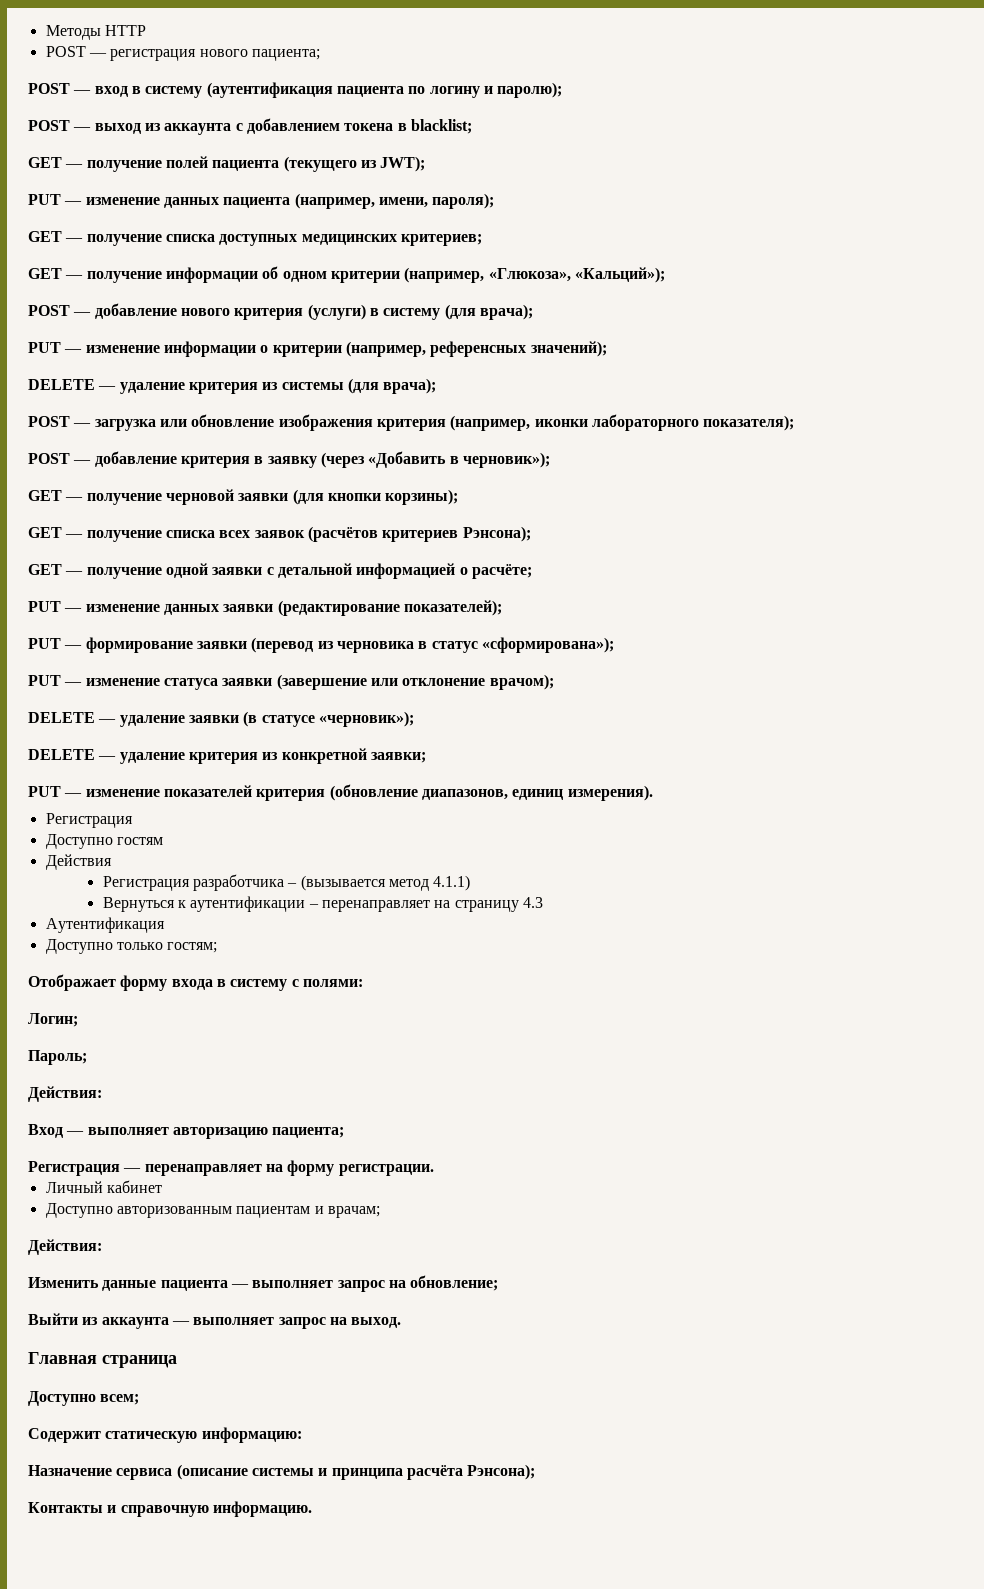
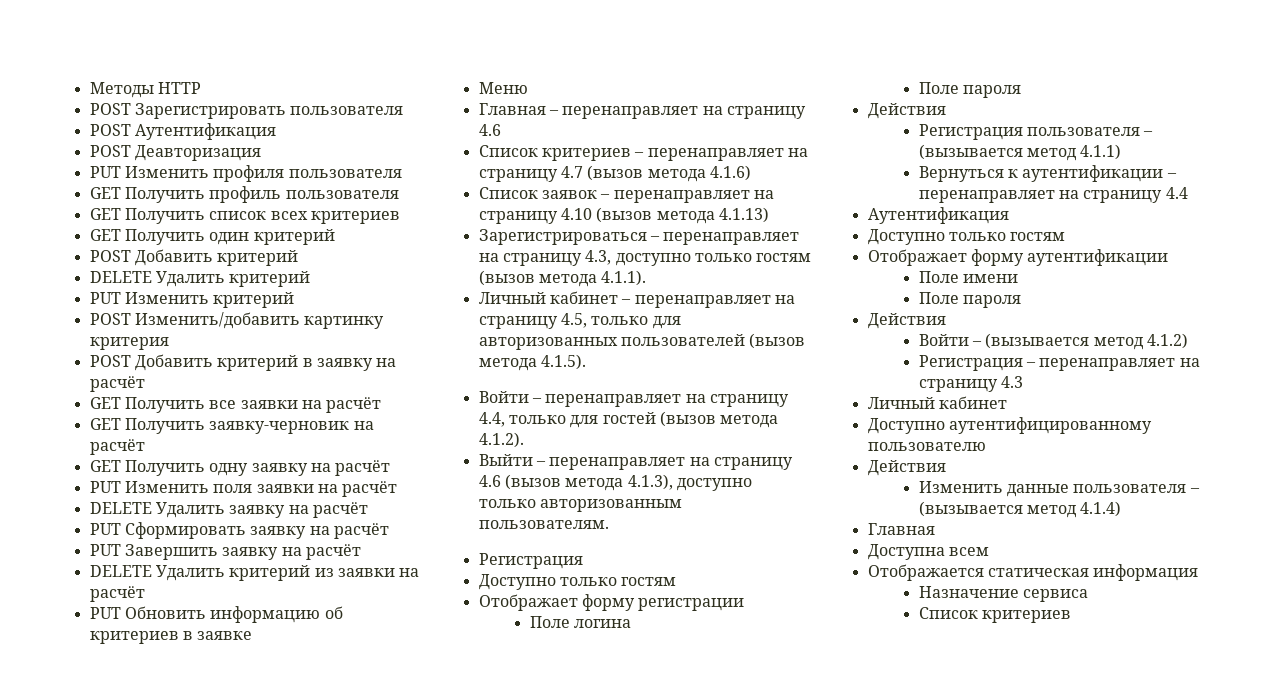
[88,49,320,61] [28,82,563,98] [28,118,472,135] [28,156,426,172] [28,193,495,209] [28,231,482,246] [28,266,665,283] [28,303,533,320] [28,341,607,357] [28,378,437,394] [28,414,795,431] [28,451,550,468] [28,489,459,505] [28,526,531,542] [28,563,532,579] [28,600,502,616] [28,637,614,653] [28,674,554,690] [28,711,414,727] [28,748,426,764] [28,784,653,801] — регистрация нового пациента; // POST — вход в систему (аутентификация пациента по логину и паролю); // POST — выход из аккаунта с добавлением токена в blacklist; // GET — получение полей пациента (текущего из JWT); // PUT — изменение данных пациента (например, имени, пароля); // GET — получение списка доступных медицинских критериев; // GET — получение информации об одном критерии (например, «Глюкоза», «Кальций»); // POST — добавление нового критерия (услуги) в систему (для врача); // PUT — изменение информации о критерии (например, референсных значений); // DELETE — удаление критерия из системы (для врача); // POST — загрузка или обновление изображения критерия (например, иконки лабораторного показателя); // POST — добавление критерия в заявку (через «Добавить в черновик»); // GET — получение черновой заявки (для кнопки корзины); // GET — получение списка всех заявок (расчётов критериев Рэнсона); // GET — получение одной заявки с детальной информацией о расчёте; // PUT — изменение данных заявки (редактирование показателей); // PUT — формирование заявки (перевод из черновика в статус «сформирована»); // PUT — изменение статуса заявки (завершение или отклонение врачом); // DELETE — удаление заявки (в статусе «черновик»); // DELETE — удаление критерия из конкретной заявки; // PUT — изменение показателей критерия (обновление диапазонов, единиц измерения). -> [134,103,404,119] [89,123,276,140] [89,145,261,161] [89,165,402,182] [89,186,399,203] [89,208,400,224] [89,229,335,245] [89,249,299,266] [89,271,311,287] [89,292,295,308] [89,312,385,329] [89,337,169,350] [89,354,397,371] [89,376,145,392] [89,397,382,413] [89,418,374,434] [89,439,145,455] [89,460,391,476] [89,481,398,497] [89,502,368,518] [89,522,389,539] [89,544,361,560] [89,565,420,581] [89,586,145,602] [89,606,343,623] [89,631,253,644] [478,82,528,94] [478,103,806,119] [478,124,501,136] [478,145,808,161] [478,165,751,182] [478,187,774,203] [478,207,769,224] [478,229,800,245] [478,250,812,266] [478,270,647,287] [478,291,795,308] [478,313,681,329] [478,333,806,350] [478,354,586,371] [478,391,789,407] [478,411,779,428] [478,432,524,448] [478,454,793,470] [478,474,752,491] [478,499,682,512] [478,520,609,529] Зарегистрировать пользователя // POST Аутентификация // POST Деавторизация // PUT Изменить профиля пользователя // GET Получить профиль пользователя // GET Получить список всех критериев // GET Получить один критерий // POST Добавить критерий // DELETE Удалить критерий // PUT Изменить критерий // POST Изменить/добавить картинку критерия // POST Добавить критерий в заявку на расчёт // GET Получить все заявки на расчёт // GET Получить заявку-черновик на расчёт // GET Получить одну заявку на расчёт // PUT Изменить поля заявки на расчёт // DELETE Удалить заявку на расчёт // PUT Сформировать заявку на расчёт // PUT Завершить заявку на расчёт // DELETE Удалить критерий из заявки на расчёт // PUT Обновить информацию об критериев в заявке // Меню // Главная – перенаправляет на страницу 4.6 // Список критериев – перенаправляет на страницу 4.7 (вызов метода 4.1.6) // Список заявок – перенаправляет на страницу 4.10 (вызов метода 4.1.13) // Зарегистрироваться – перенаправляет на страницу 4.3, доступно только гостям (вызов метода 4.1.1). // Личный кабинет – перенаправляет на страницу 4.5, только для авторизованных пользователей (вызов метода 4.1.5). // Войти – перенаправляет на страницу 4.4, только для гостей (вызов метода 4.1.2). // Выйти – перенаправляет на страницу 4.6 (вызов метода 4.1.3), доступно только авторизованным пользователям.
[116,837,163,845] гостям -> [559,577,677,586] [478,594,745,611] [529,616,632,628] [918,82,1022,98] только гостям // Отображает форму регистрации // Поле логина // Поле пароля
[193,874,285,891] разработчика -> [1027,127,1141,136] пользователя
[522,897,543,908] 4.3 -> [1165,187,1188,199] 4.4
[167,942,218,953] [28,974,363,991] [28,1013,78,1027] [28,1050,87,1065] [28,1086,102,1102] [28,1124,345,1139] [28,1160,434,1176] гостям; // Отображает форму входа в систему с полями: // Логин; // Пароль; // Действия: // Вход — выполняет авторизацию пациента; // Регистрация — перенаправляет на форму регистрации. -> [1010,232,1066,241] [867,249,1169,266] [918,271,1019,283] [918,292,1022,308] [867,313,946,329] [918,333,1189,350] [918,355,1200,371] [918,376,1024,392] гостям // Отображает форму аутентификации // Поле имени // Поле пароля // Действия // Войти – (вызывается метод 4.1.2) // Регистрация – перенаправляет на страницу 4.3
[116,1206,380,1218] [28,1239,102,1255] [28,1275,499,1292] [28,1313,402,1329] [28,1352,177,1368] [28,1391,140,1406] [28,1427,302,1443] [28,1464,536,1480] [28,1501,312,1517] авторизованным пациентам и врачам; // Действия: // Изменить данные пациента — выполняет запрос на обновление; // Выйти из аккаунта — выполняет запрос на выход. // Главная страница // Доступно всем; // Содержит статическую информацию: // Назначение сервиса (описание системы и принципа расчёта Рэнсона); // Контакты и справочную информацию. -> [948,417,1152,434] [867,442,986,451] [867,460,946,476] [918,481,1200,497] [918,501,1122,518] [867,523,935,535] [867,544,989,560] [867,564,1199,581] [918,586,1089,602] [918,607,1072,623] аутентифицированному пользователю // Действия // Изменить данные пользователя – (вызывается метод 4.1.4) // Главная // Доступна всем // Отображается статическая информация // Назначение сервиса // Список критериев

